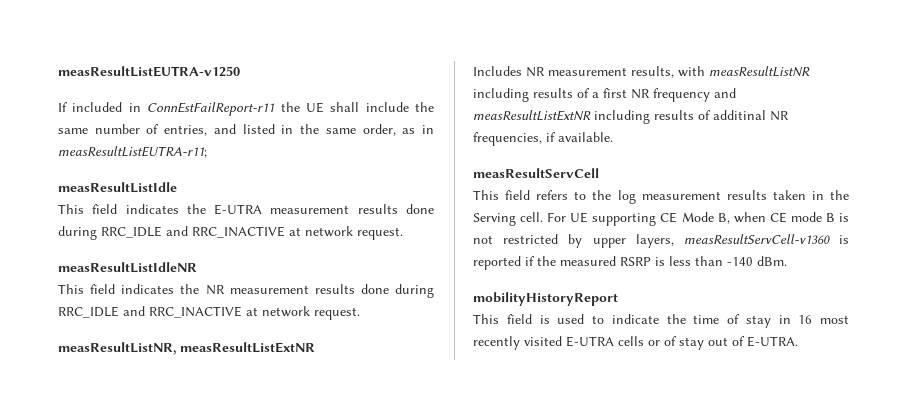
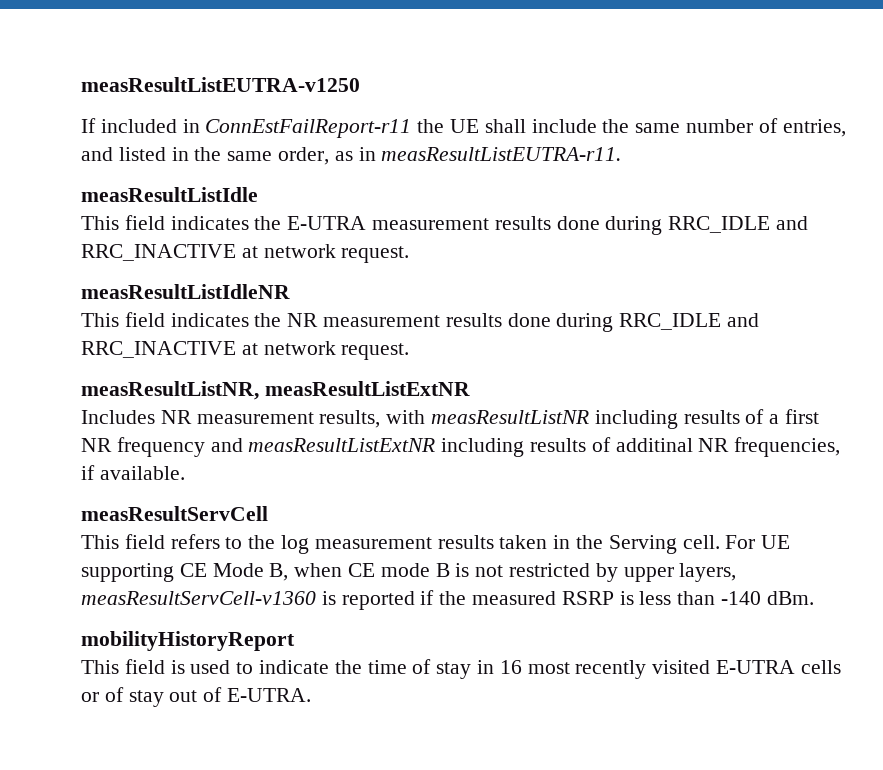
[58,146,207,158] measResultListEUTRA-r11; -> [381,147,622,161] measResultListEUTRA-r11.

